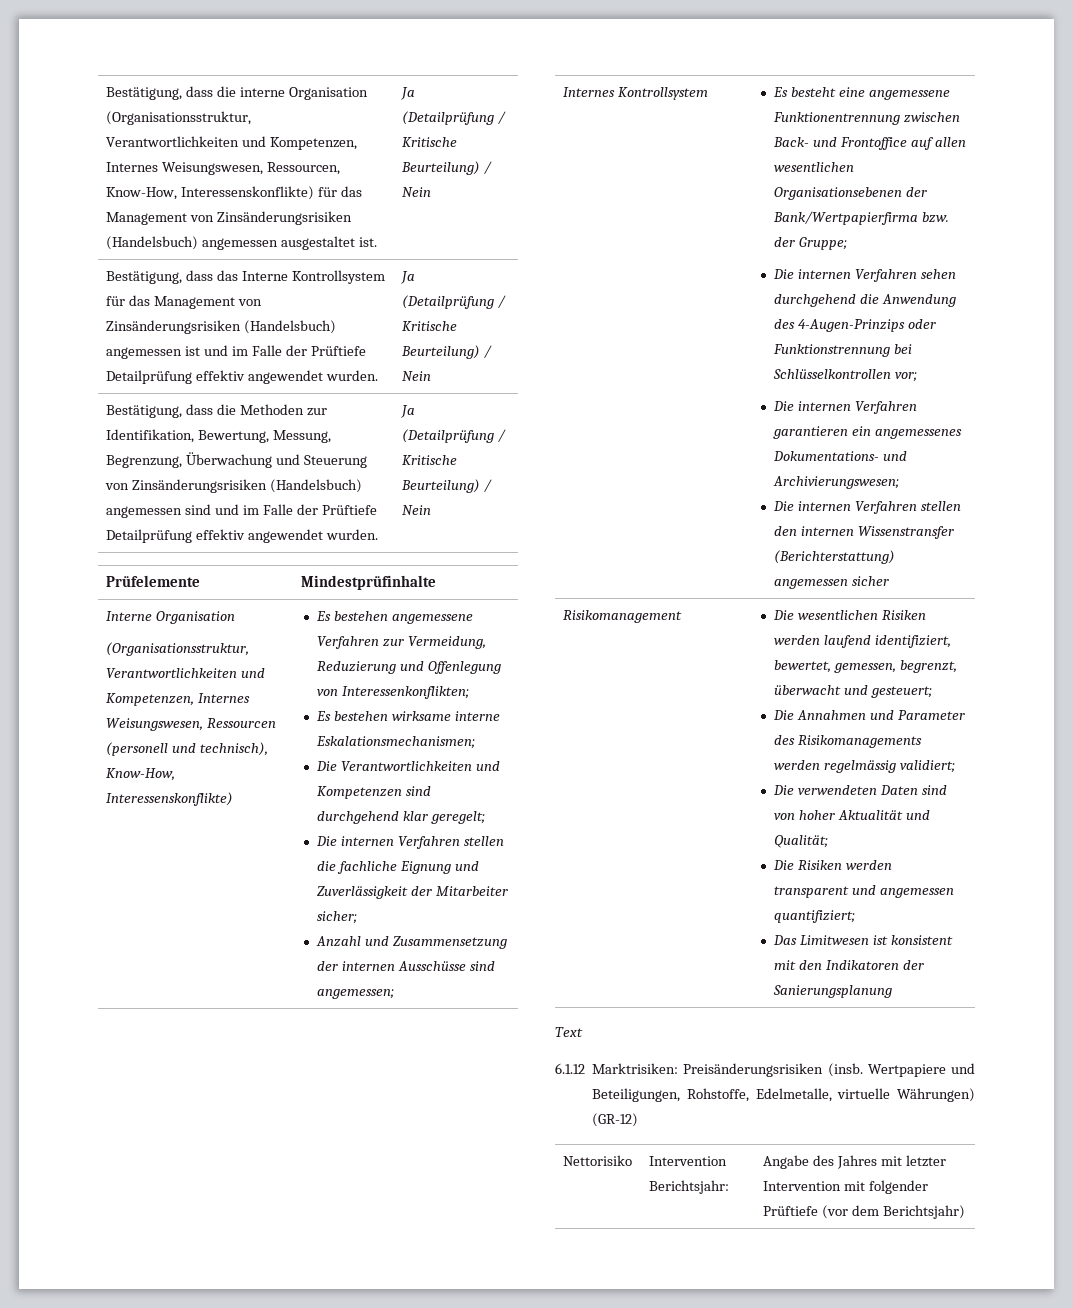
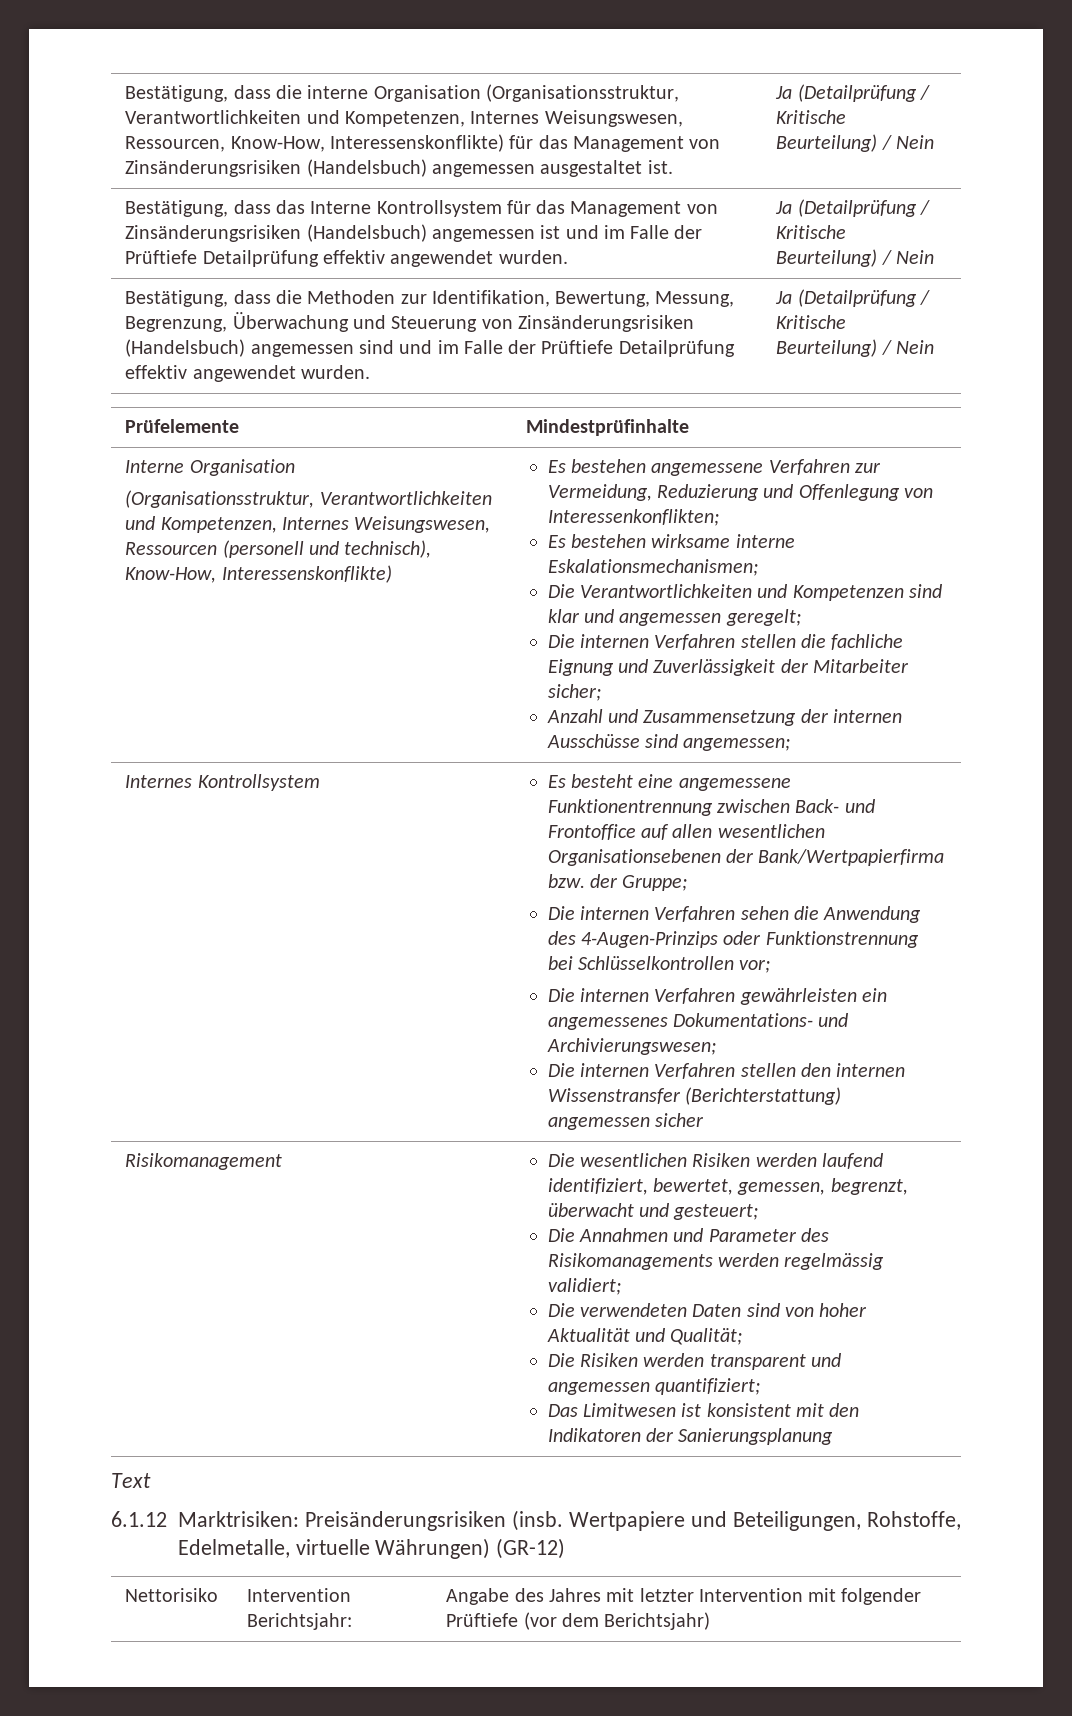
[317,811,429,824] durchgehend klar -> [547,609,722,626] klar und angemessen
[774,294,857,307] durchgehend -> (789, 913) none
[773,426,849,439] garantieren -> [739,988,857,1005] gewährleisten

